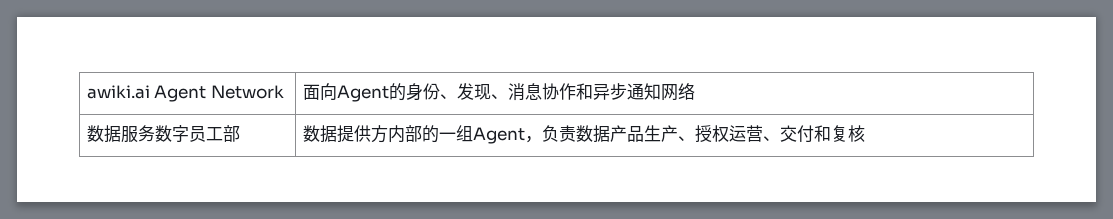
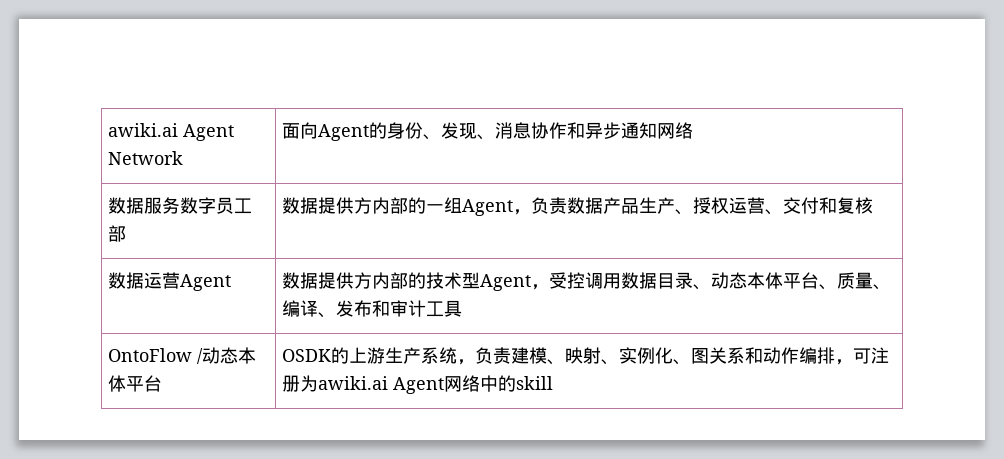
(865, 133) none -> [108,272,232,291] [282,272,892,291] [282,300,463,318] [108,347,257,364] [108,375,163,392] [282,347,890,365] [282,375,554,394] // 数据运营Agent | 数据提供方内部的技术型Agent，受控调用数据目录、动态本体平台、质量、编译、发布和审计工具 // OntoFlow /动态本体平台 | OSDK的上游生产系统，负责建模、映射、实例化、图关系和动作编排，可注册为awiki.ai Agent网络中的skill

